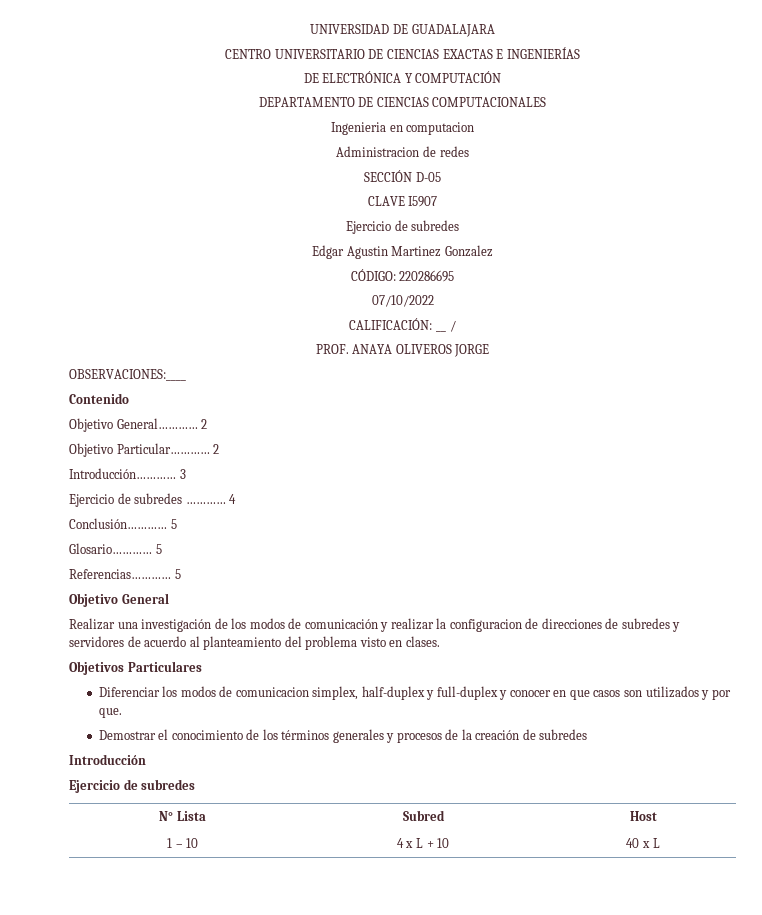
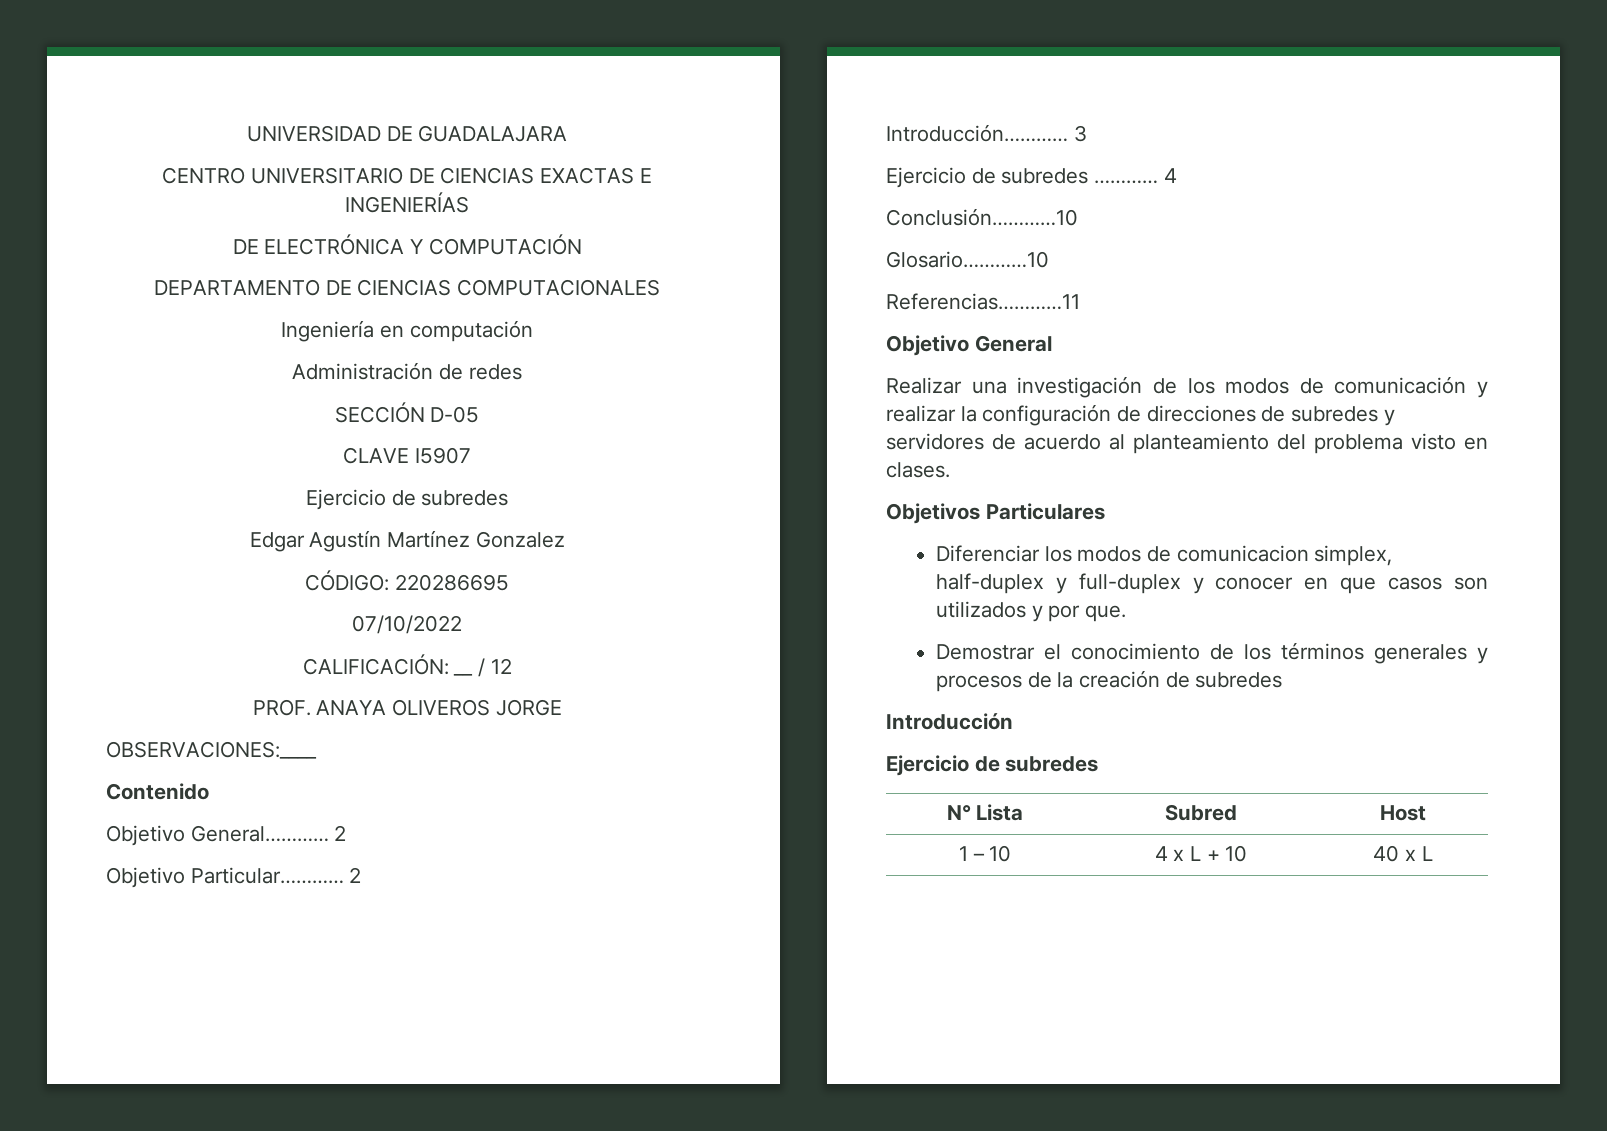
[330,122,475,135] [336,146,420,157] Ingenieria en computacion // Administracion -> [281,320,533,342] [292,362,434,380] Ingeniería en computación // Administración
[346,246,442,259] Agustin Martinez -> [309,530,470,552] Agustín Martínez
(456, 326) none -> [490,658,512,674] 12
[69,518,177,529] [69,543,162,554] [69,569,181,579] Conclusión………… 5 // Glosario………… 5 // Referencias………… 5 -> [886,208,1078,226] [886,251,1049,268] [886,293,1080,310] Conclusión…………10 // Glosario…………10 // Referencias…………11
[449,619,522,632] configuracion -> [982,404,1112,426] configuración

